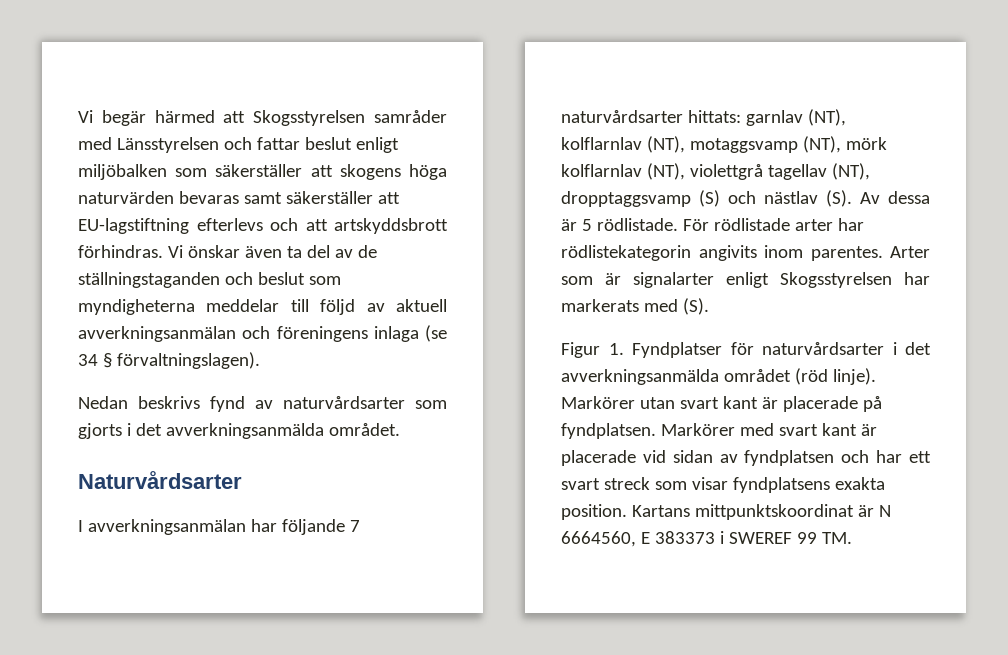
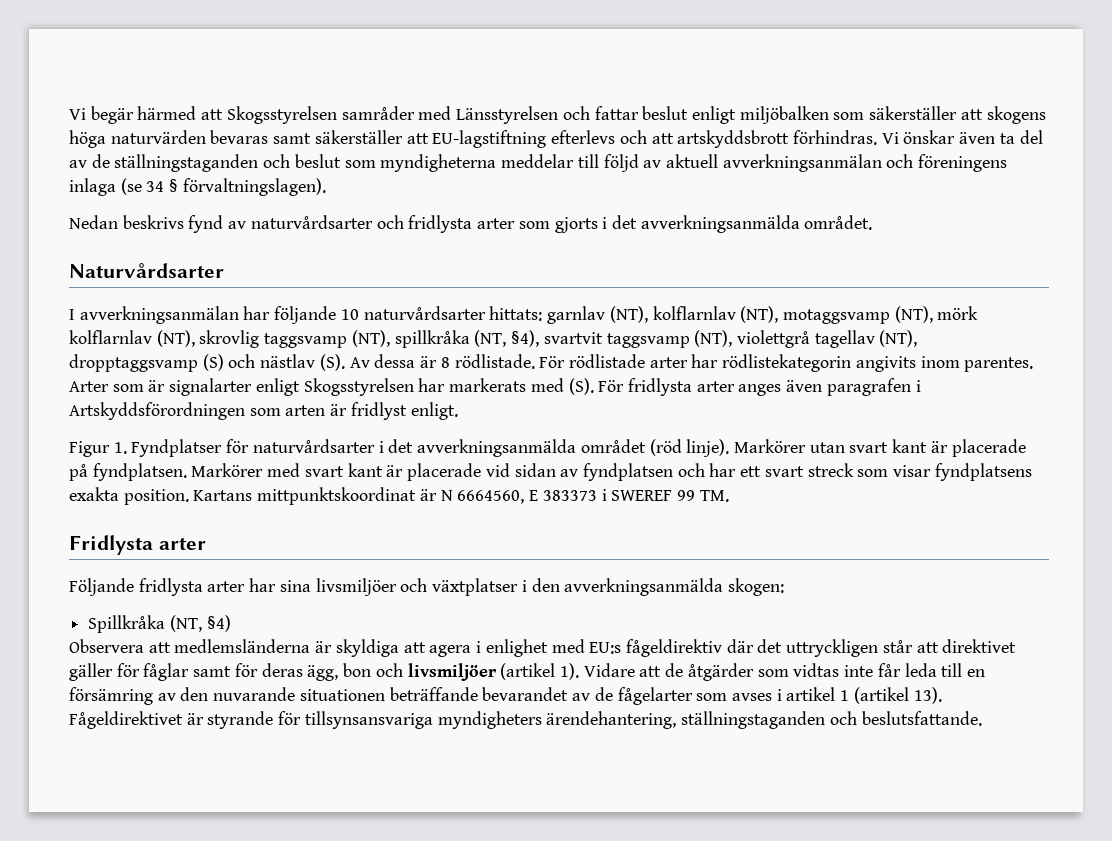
(405, 402) none -> [376,215,516,233] och fridlysta arter
[349,520,360,532] 7 -> [340,309,359,320] 10
(685, 171) none -> [199,330,733,348] skrovlig taggsvamp (NT), spillkråka (NT, §4), svartvit taggsvamp (NT),
[581,219,592,231] 5 -> [440,357,450,368] 8
(709, 306) none -> [598,378,921,396] [69,402,458,420] För fridlysta arter anges även paragrafen i Artskyddsförordningen som arten är fridlyst enligt.
(852, 538) none -> [69,535,206,555] [69,578,784,596] [88,615,231,633] [69,639,1017,657] [69,663,985,681] [69,687,942,705] [69,711,982,729] // Fridlysta arter // Följande fridlysta arter har sina livsmiljöer och växtplatser i den avverkningsanmälda skogen: // Spillkråka (NT, §4) // Observera att medlemsländerna är skyldiga att agera i enlighet med EU:s fågeldirektiv där det uttryckligen står att direktivet gäller för fåglar samt för deras ägg, bon och livsmiljöer (artikel 1). Vidare att de åtgärder som vidtas inte får leda till en försämring av den nuvarande situationen beträffande bevarandet av de fågelarter som avses i artikel 1 (artikel 13). Fågeldirektivet är styrande för tillsynsansvariga myndigheters ärendehantering, ställningstaganden och beslutsfattande.

